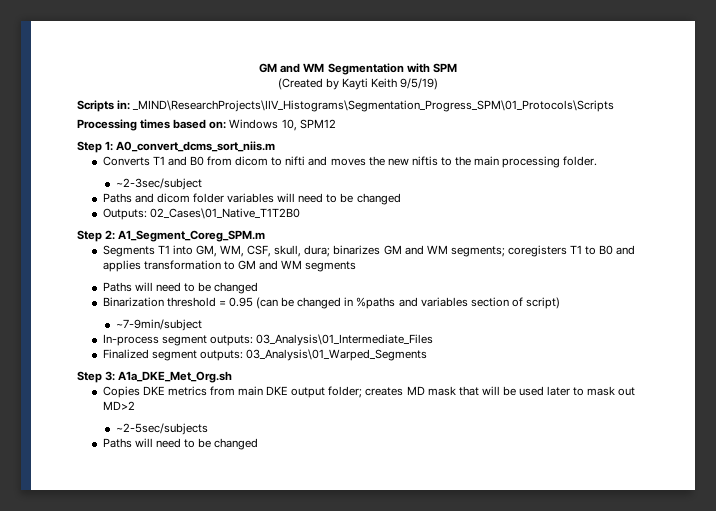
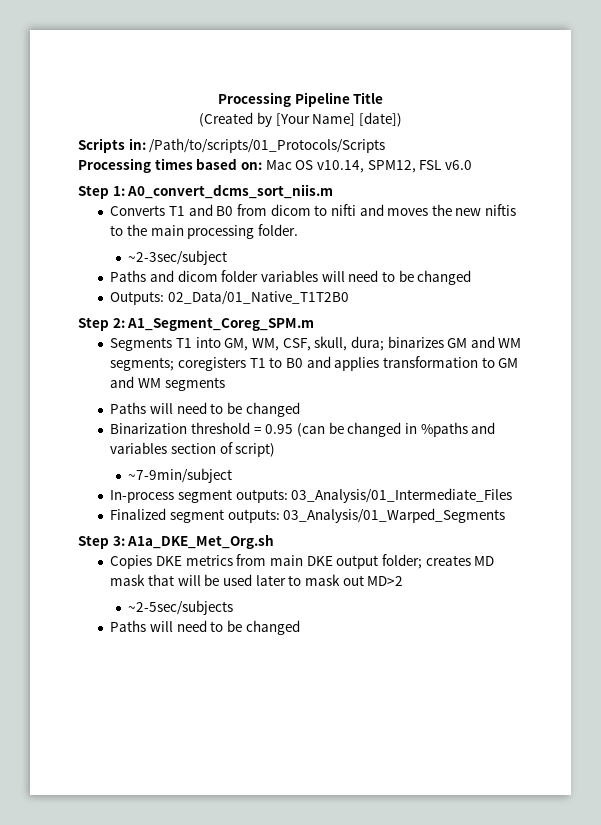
[259,63,457,75] GM and WM Segmentation with SPM -> [217,92,384,107] Processing Pipeline Title
[342,78,439,90] Kayti Keith 9/5/19) -> [275,112,402,127] [Your Name] [date])
[132,100,615,112] _MIND\ResearchProjects\IIV_Histograms\Segmentation_Progress_SPM\01_Protocols\Scripts -> [149,138,386,153] /Path/to/scripts/01_Protocols/Scripts
[229,119,336,131] Windows 10, SPM12 -> [265,160,472,173] Mac OS v10.14, SPM12, FSL v6.0
[149,208,300,219] 02_Cases\01_Native_T1T2B0 -> [167,291,349,305] 02_Data/01_Native_T1T2B0
[255,334,433,346] 03_Analysis\01_Intermediate_Files -> [291,488,513,503] 03_Analysis/01_Intermediate_Files
[245,349,427,361] 03_Analysis\01_Warped_Segments -> [283,508,506,523] 03_Analysis/01_Warped_Segments

